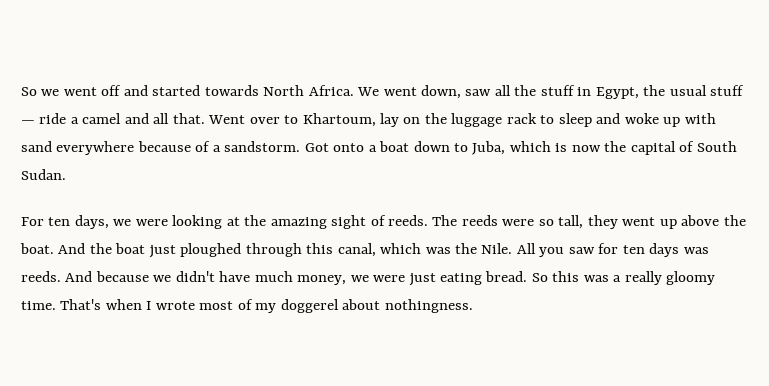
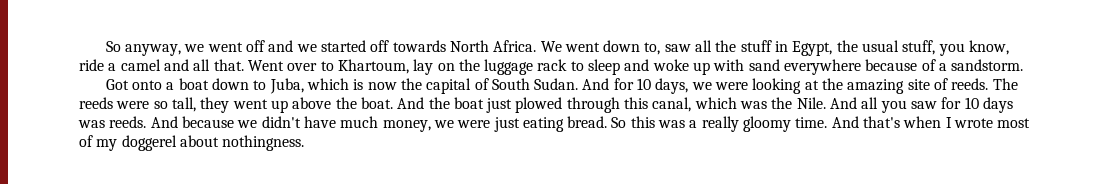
[21,87,37,96] So -> [105,41,181,56] So anyway,
[152,85,201,96] started -> [296,40,390,52] we started off
[421,85,462,99] down, -> [603,40,661,55] down to,
[710,85,745,96] [21,120,35,124] stuff — -> [902,40,1009,56] stuff, you know,
(301, 146) none -> (1024, 65) //
[21,217,71,226] // For ten -> [582,78,652,90] And for 10
[331,215,367,229] sight -> [907,79,930,90] site
[180,243,242,257] ploughed -> [515,97,563,113] plowed
[516,243,536,254] All -> [830,97,879,109] And all
[622,245,645,254] ten -> [964,97,979,109] 10
[60,299,102,310] That's -> [831,116,901,128] And that's

